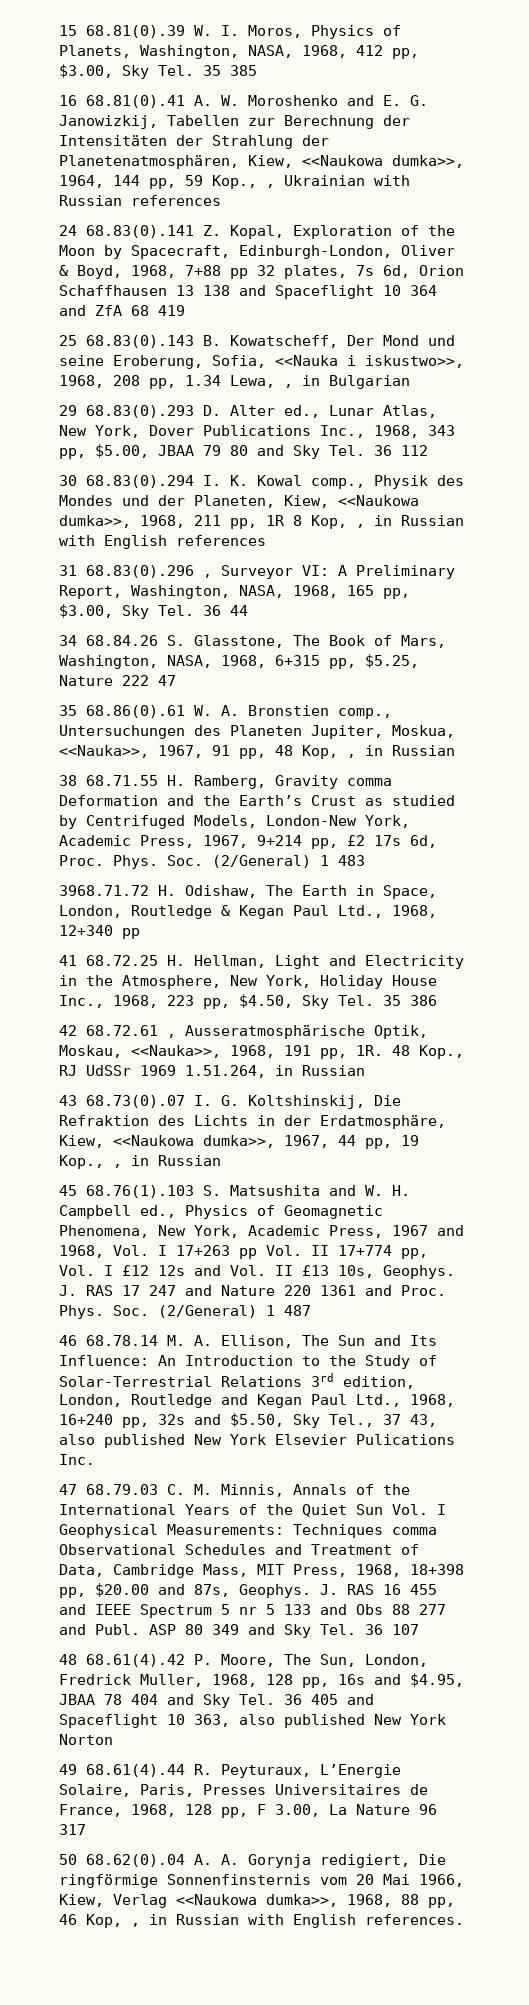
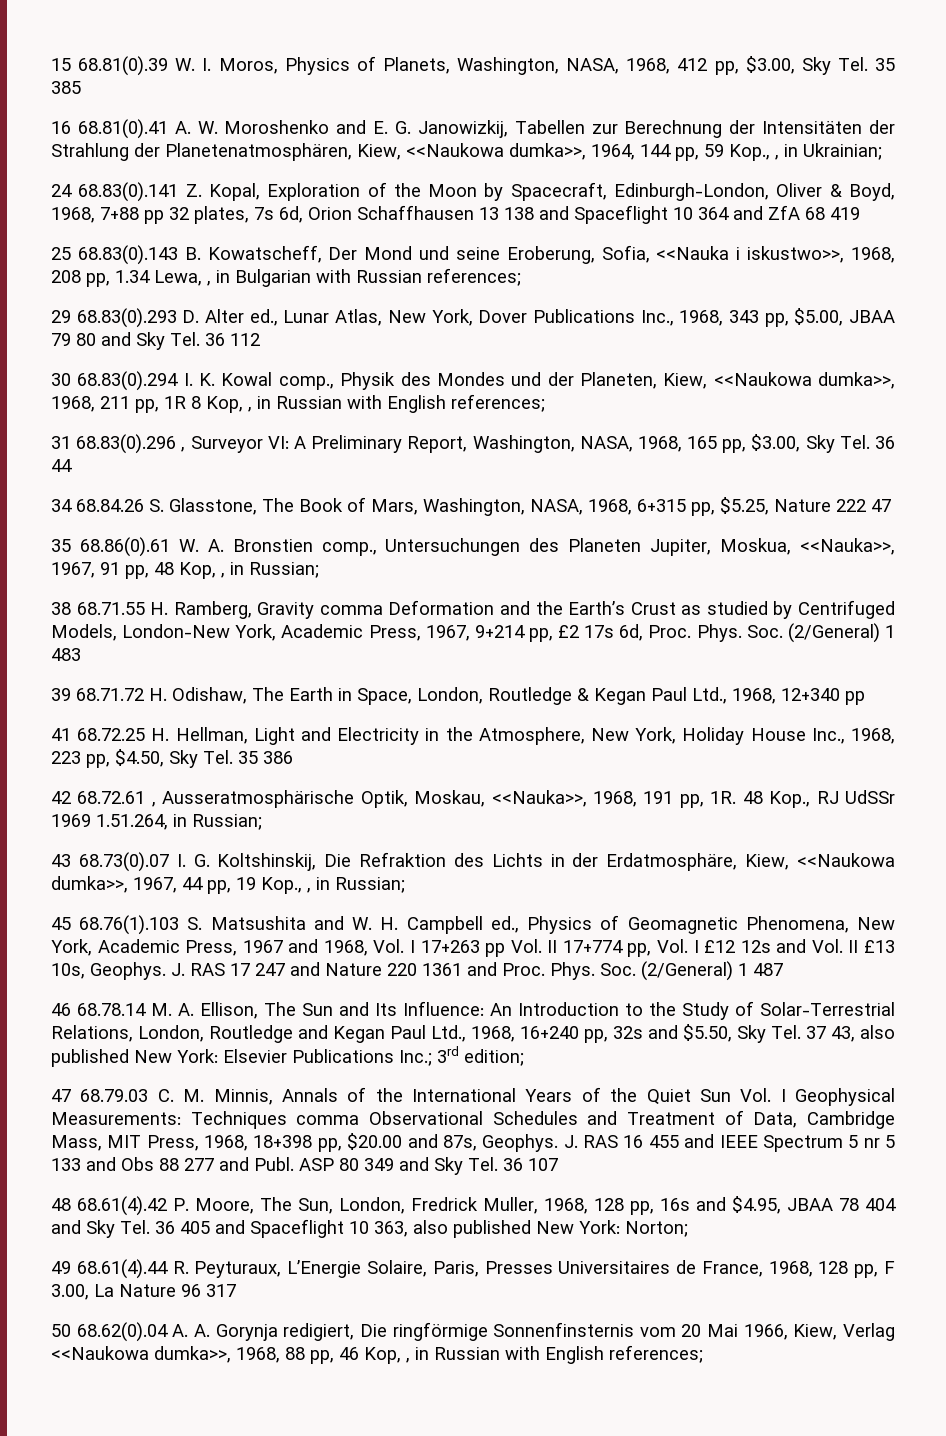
[284,175,410,186] [59,195,221,206] Ukrainian with Russian references -> [784,143,882,160] in Ukrainian;
(410, 382) none -> [316,268,521,286] with Russian references;
[176,535,266,546] references -> [451,394,545,412] references;
[392,745,455,756] Russian -> [249,562,319,578] Russian;
[59,885,149,896] 3968.71.72 -> [51,688,144,701] 39 68.71.72
[302,1065,365,1076] Russian -> [192,814,262,830] Russian;
[158,1155,221,1166] Russian -> [335,877,405,893] Russian;
[221,1373,415,1389] Relations 3rd edition, -> [51,1025,133,1042] Relations,
[329,1414,374,1427] Tel., -> [771,1025,801,1039] Tel.
[230,1434,455,1445] [59,1454,95,1465] York Elsevier Pulications Inc. -> [177,1046,524,1066] York: Elsevier Publications Inc.; 3rd edition;
[410,1714,446,1725] [59,1734,113,1745] York Norton -> [579,1220,688,1237] York: Norton;
[365,1914,464,1925] references. -> [609,1345,703,1363] references;

